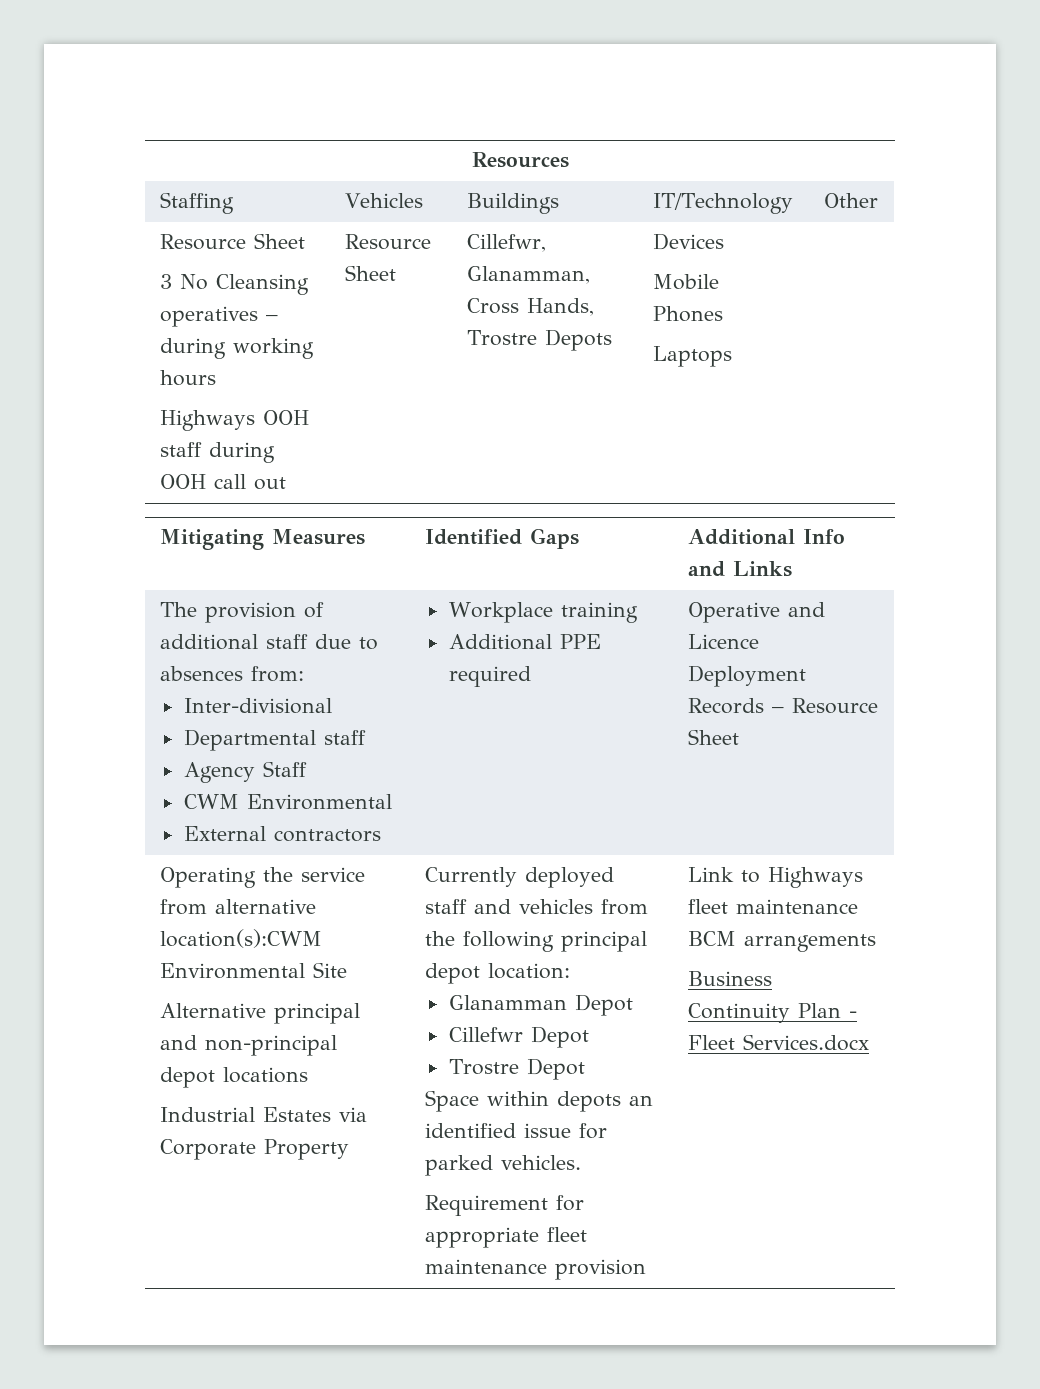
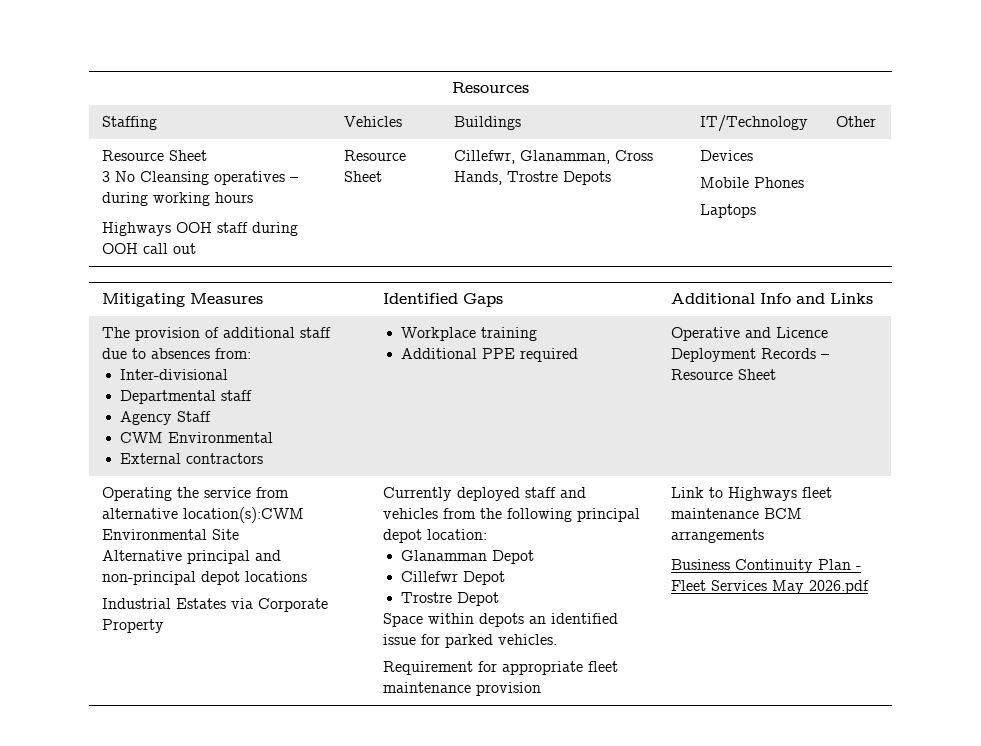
[742,1034,869,1051] Services.docx -> [711,580,870,594] Services May 2026.pdf

